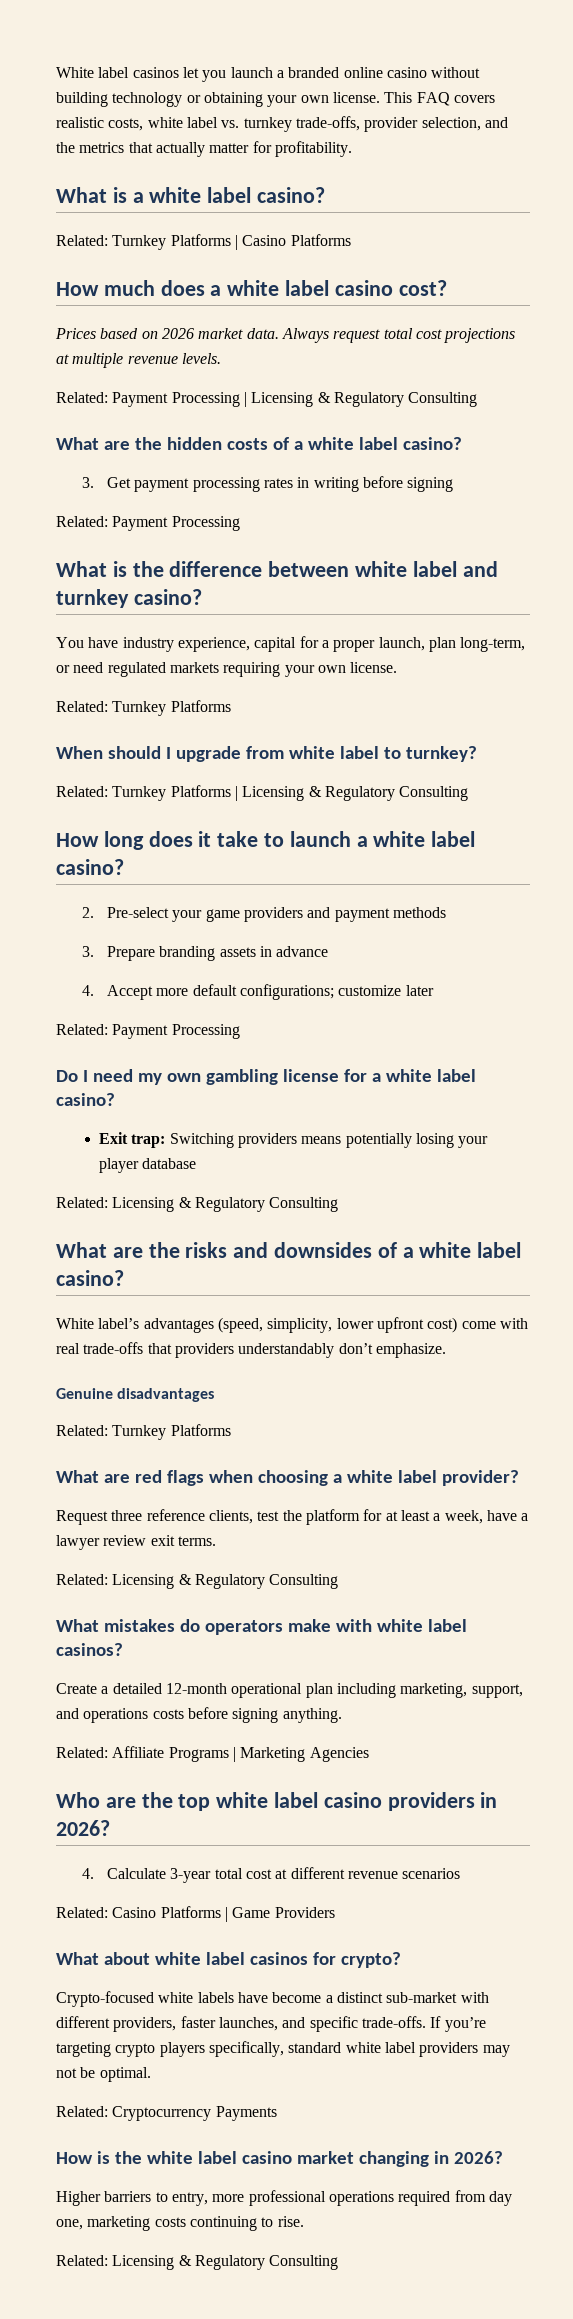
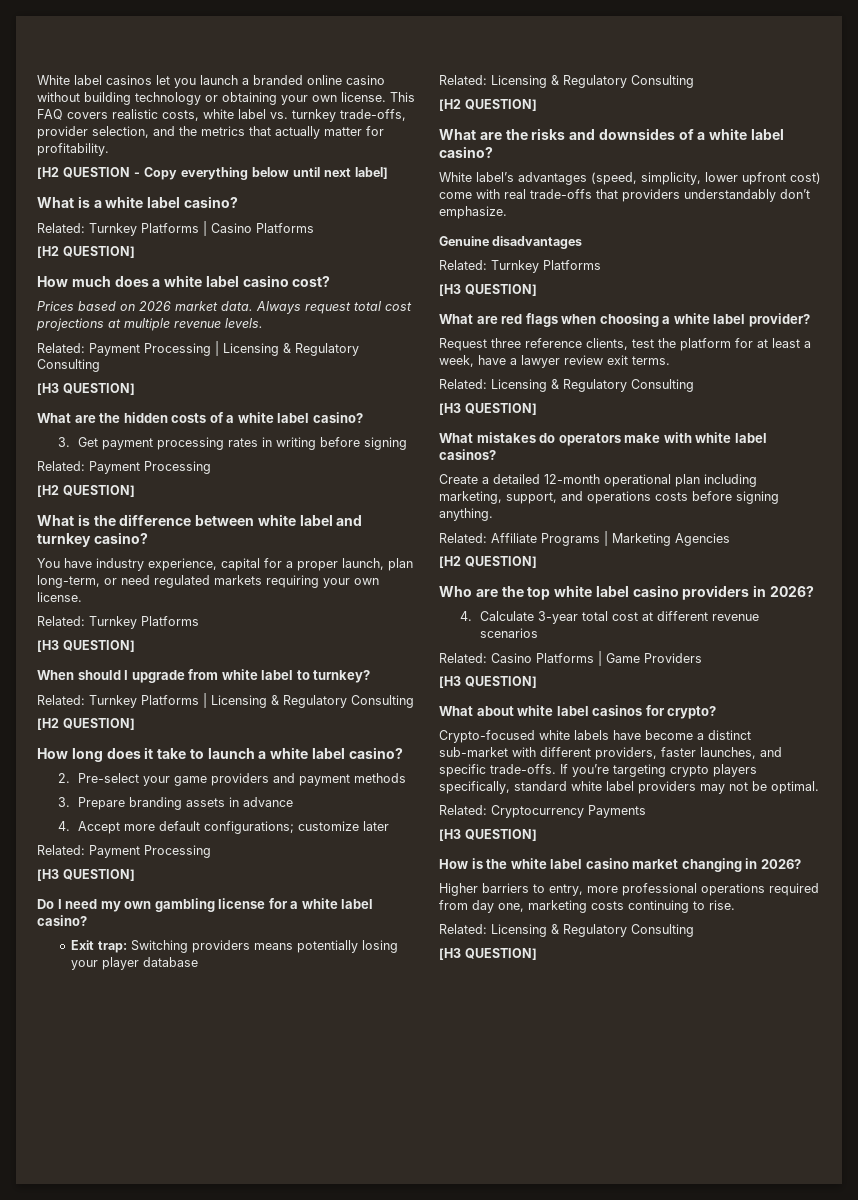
(352, 149) none -> [37,167,388,180] // [H2 QUESTION - Copy everything below until next label]
(351, 240) none -> [37,246,135,258] // [H2 QUESTION]
(478, 399) none -> [37,383,135,395] // [H3 QUESTION]
(240, 523) none -> [37,485,135,497] // [H2 QUESTION]
(231, 706) none -> [37,640,135,652] // [H3 QUESTION]
(469, 793) none -> [37,718,135,730] // [H2 QUESTION]
(240, 1031) none -> [37,869,135,881] // [H3 QUESTION]
(339, 1204) none -> [439,99,537,111] // [H2 QUESTION]
(231, 1430) none -> [439,284,537,296] // [H3 QUESTION]
(339, 1581) none -> [439,403,537,415] // [H3 QUESTION]
(369, 1754) none -> [439,556,537,568] // [H2 QUESTION]
(335, 1912) none -> [439,676,537,688] // [H3 QUESTION]
(277, 2113) none -> [439,829,537,841] // [H3 QUESTION]
(339, 2262) none -> [439,948,537,960] // [H3 QUESTION]

